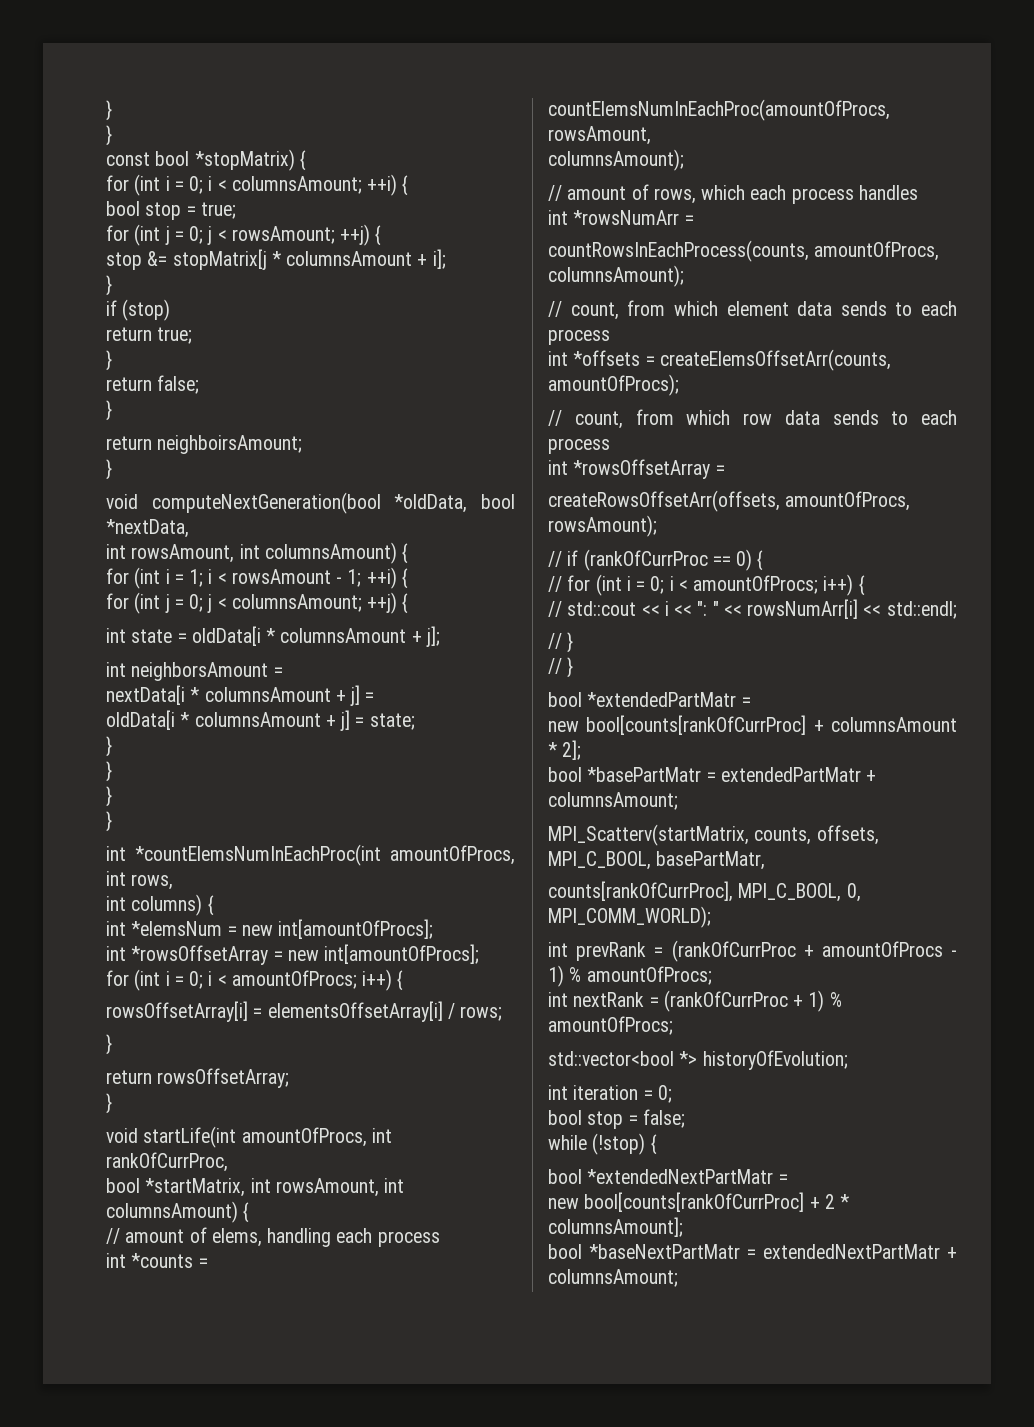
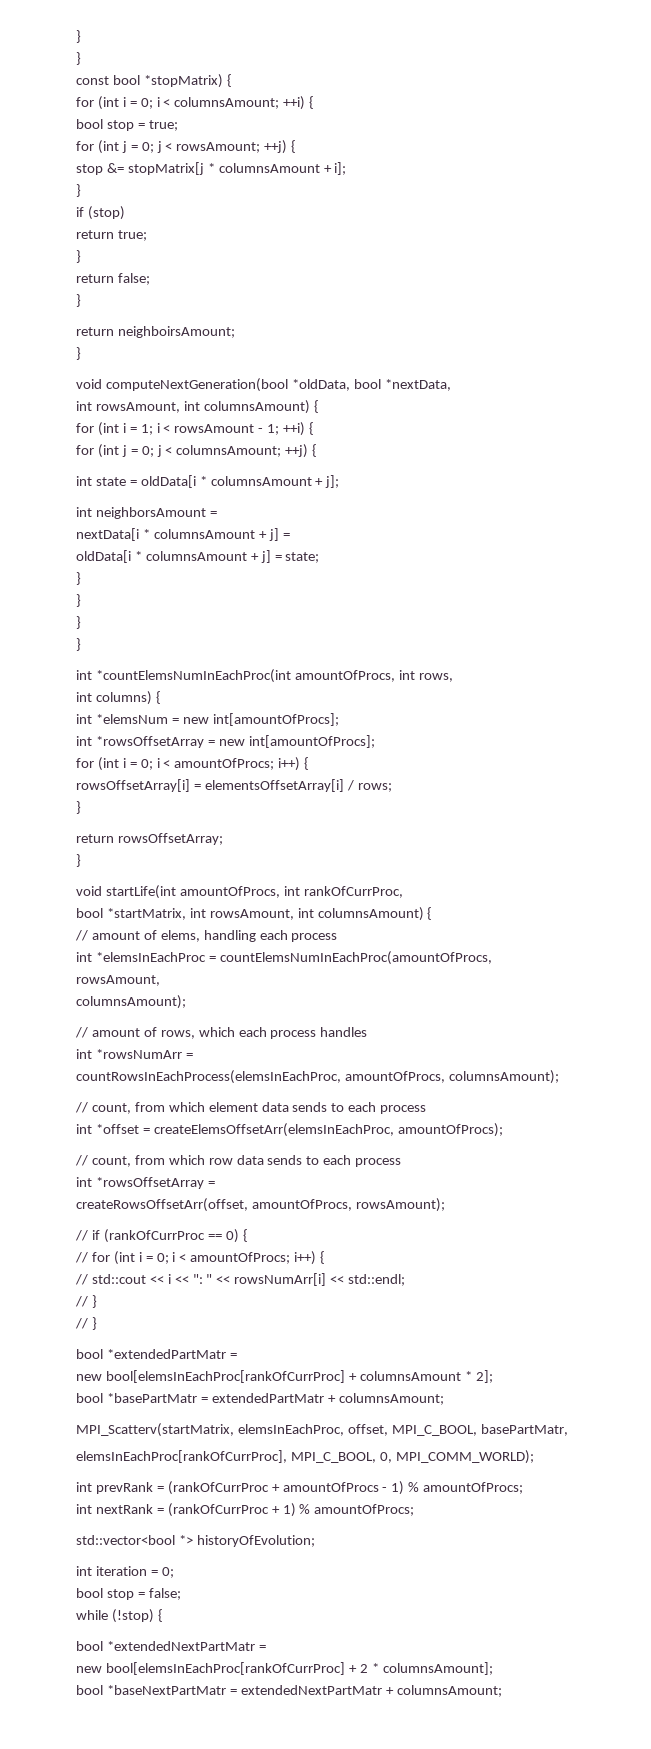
[131,1253,194,1268] *counts -> [95,952,206,962] *elemsInEachProc
[548,240,809,262] countRowsInEachProcess(counts, -> [76,1070,341,1084] countRowsInEachProcess(elemsInEachProc,
[573,349,891,371] *offsets = createElemsOffsetArr(counts, -> [95,1123,394,1137] *offset = createElemsOffsetArr(elemsInEachProc,
[548,490,780,512] createRowsOffsetArr(offsets, -> [76,1198,248,1212] createRowsOffsetArr(offset,
[586,715,807,735] bool[counts[rankOfCurrProc] -> [105,1370,345,1383] bool[elemsInEachProc[rankOfCurrProc]
[754,825,879,845] counts, offsets, -> [237,1424,388,1436] elemsInEachProc, offset,
[548,881,733,902] counts[rankOfCurrProc], -> [76,1450,287,1463] elemsInEachProc[rankOfCurrProc],
[584,1192,805,1212] bool[counts[rankOfCurrProc] -> [105,1662,345,1675] bool[elemsInEachProc[rankOfCurrProc]

